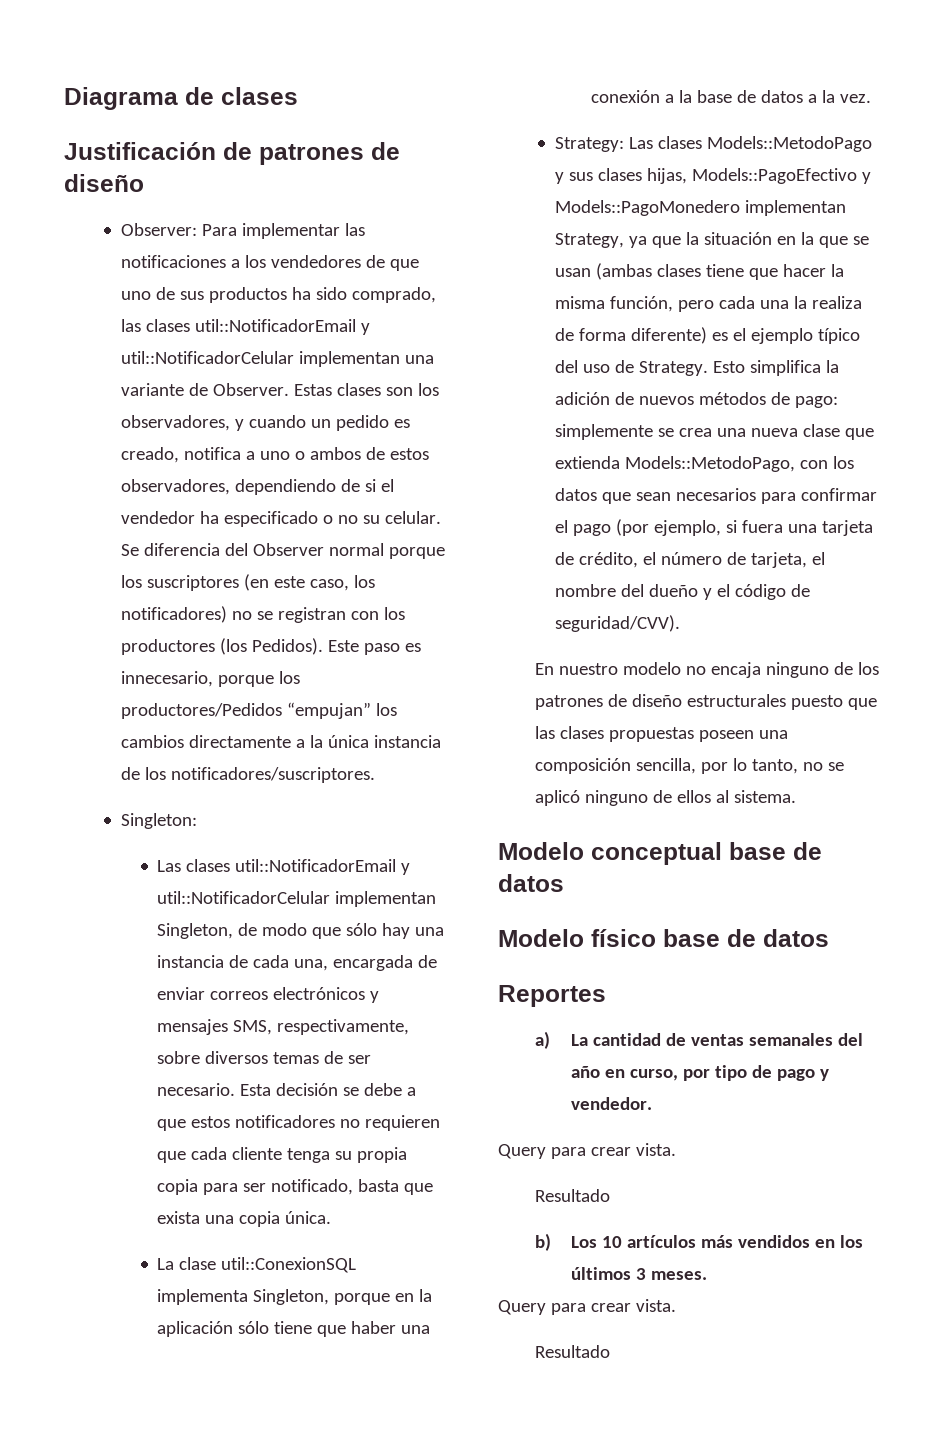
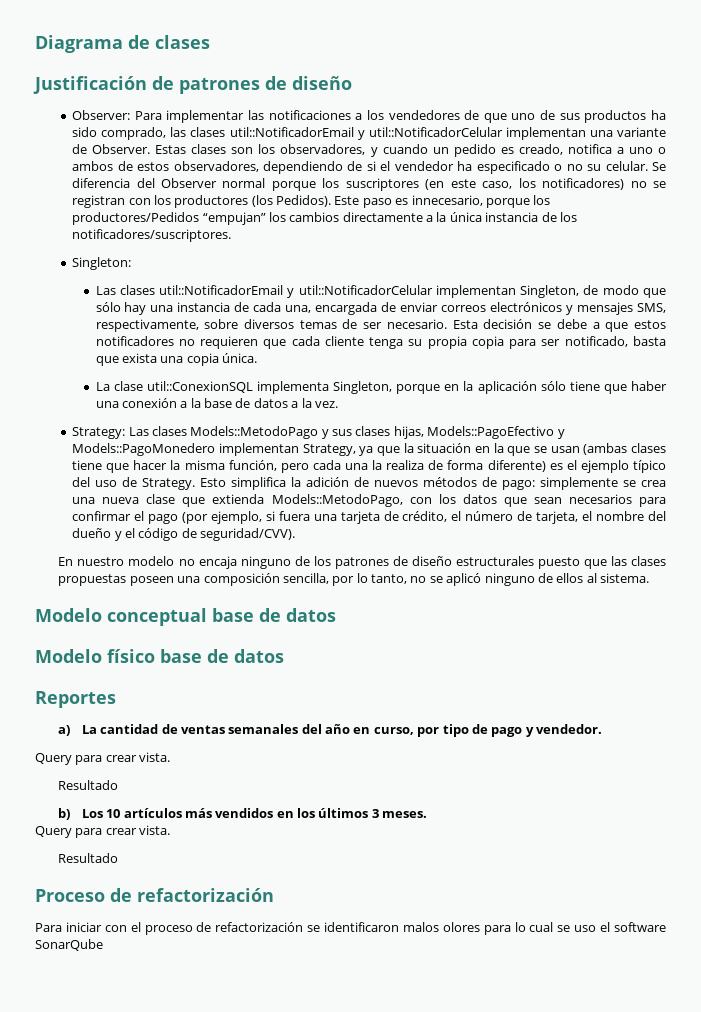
(610, 1351) none -> [35,888,274,902] [35,922,666,935] [35,939,103,951] // Proceso de refactorización // Para iniciar con el proceso de refactorización se identificaron malos olores para lo cual se uso el software SonarQube

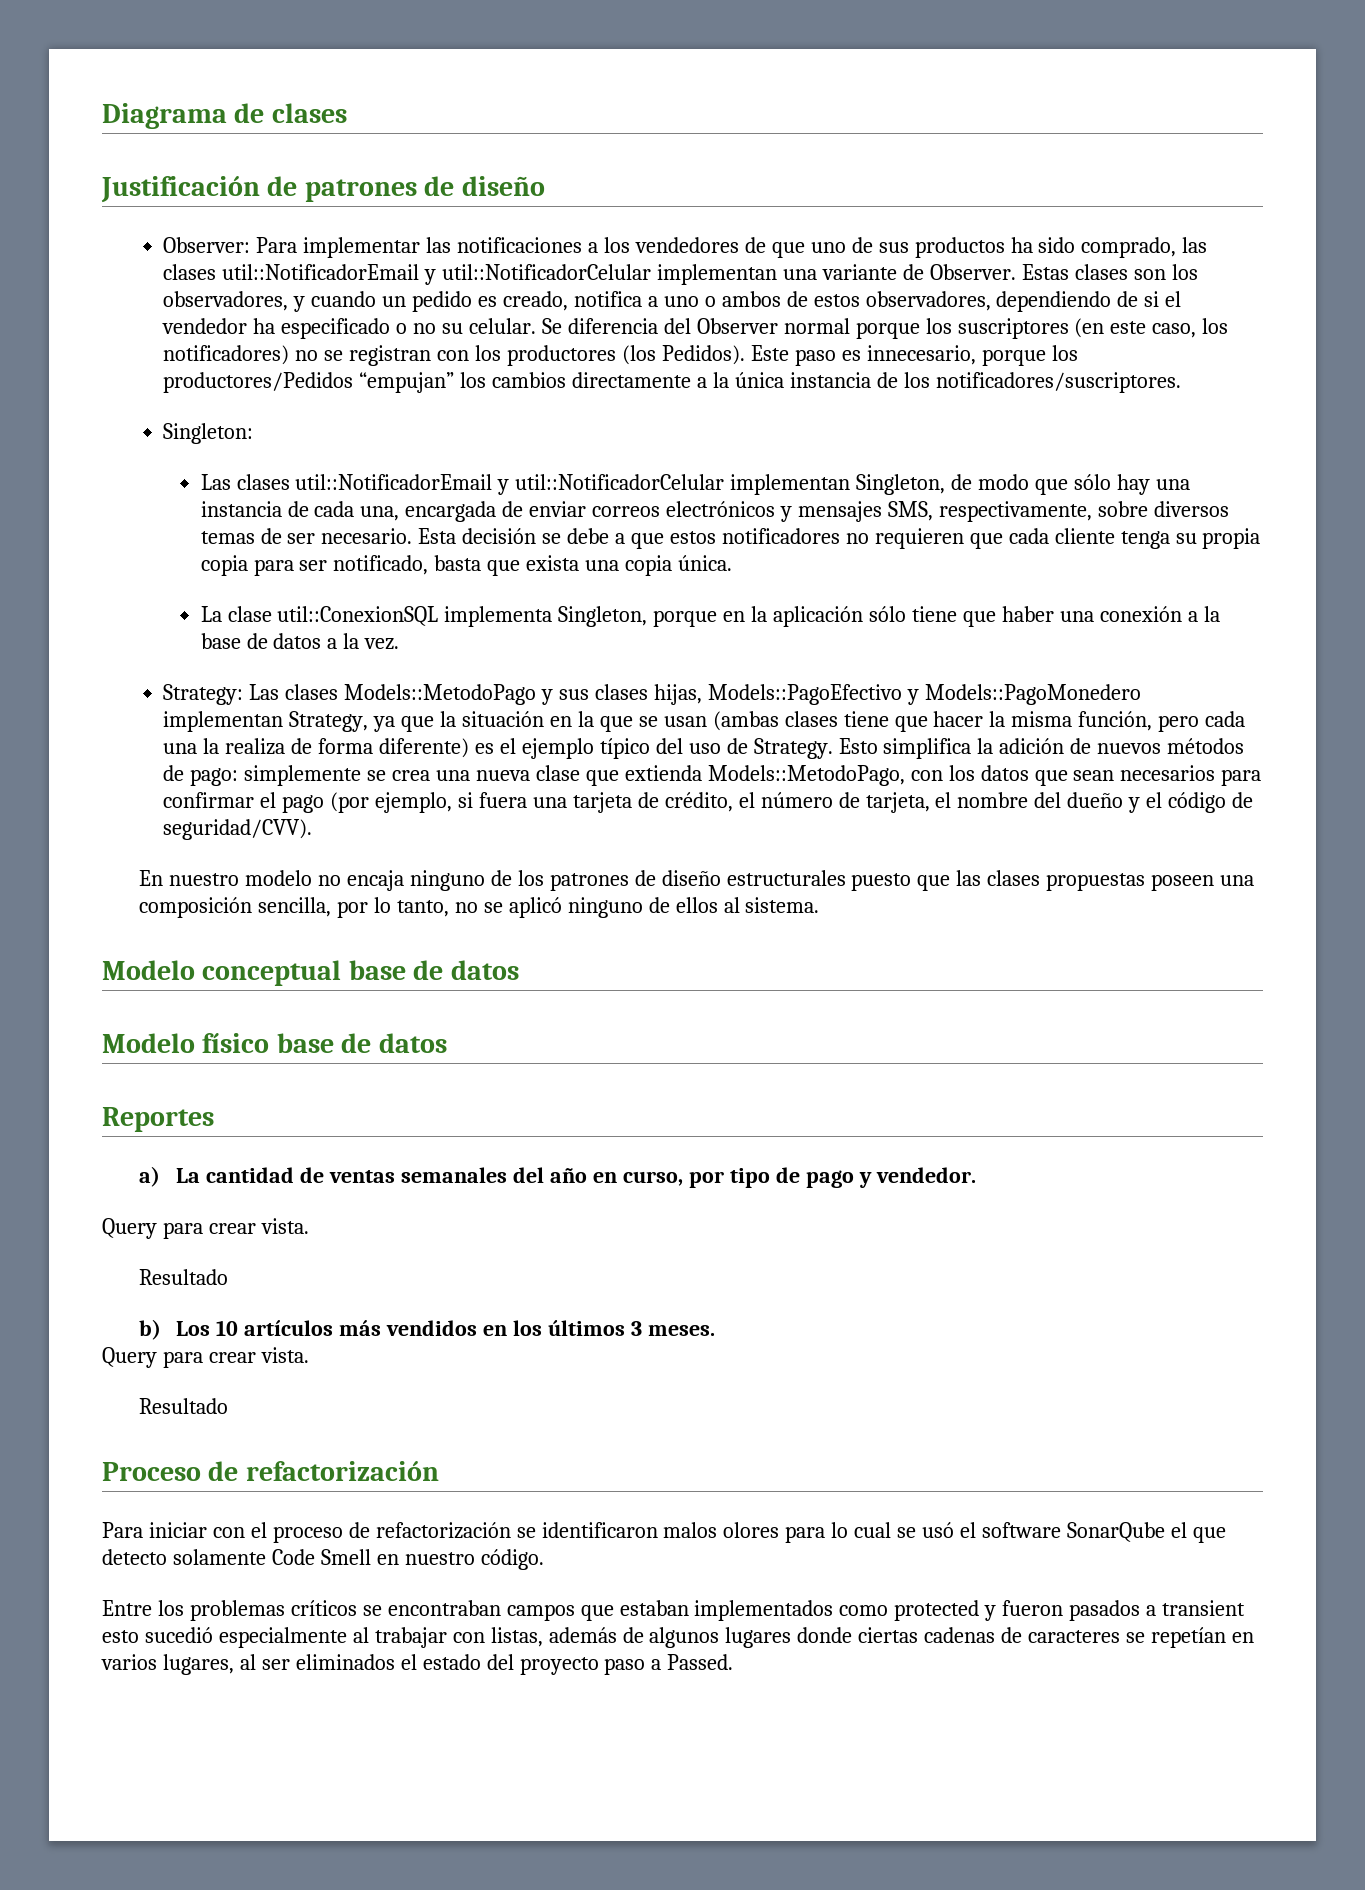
[574,925,597,932] uso -> [922,1522,955,1538] usó
(103, 945) none -> [1170,1522,1226,1543] [102,1549,544,1570] [102,1600,1246,1621] [102,1627,1254,1648] [101,1654,734,1675] el que detecto solamente Code Smell en nuestro código. // Entre los problemas críticos se encontraban campos que estaban implementados como protected y fueron pasados a transient esto sucedió especialmente al trabajar con listas, además de algunos lugares donde ciertas cadenas de caracteres se repetían en varios lugares, al ser eliminados el estado del proyecto paso a Passed.

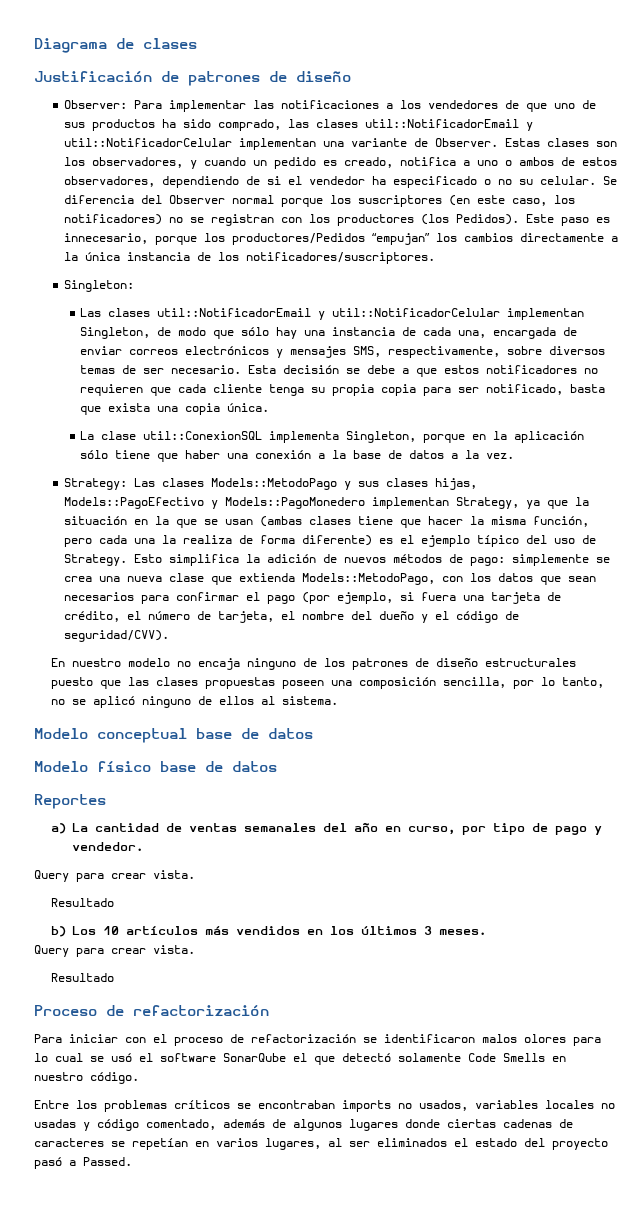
[102,1549,167,1565] detecto -> [342,1053,391,1062] detectó
[320,1549,371,1565] Smell -> [503,1053,545,1062] Smells
[506,1600,1246,1621] [102,1627,543,1648] campos que estaban implementados como protected y fueron pasados a transient esto sucedió especialmente al trabajar con listas, -> [342,1100,615,1112] [34,1119,216,1131] imports no usados, variables locales no usadas y código comentado,
[604,1658,646,1675] paso -> [34,1157,62,1169] pasó

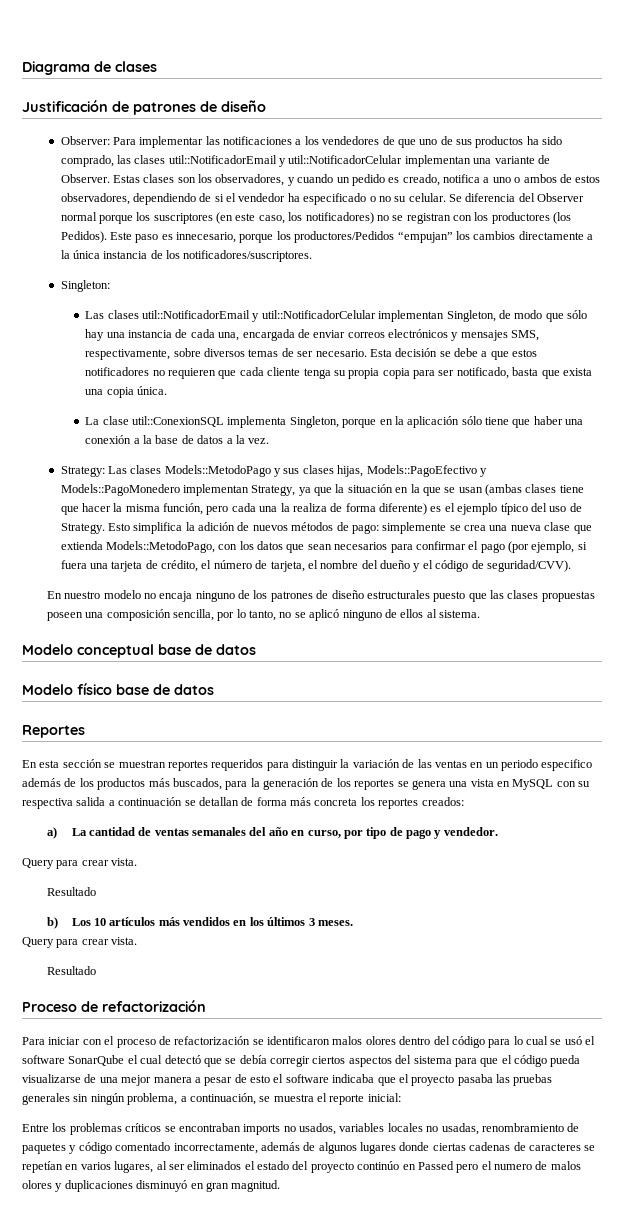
(106, 801) none -> [22,759,593,771] [22,778,591,790] [22,797,464,809] // En esta sección se muestran reportes requeridos para distinguir la variación de las ventas en un periodo especifico además de los productos más buscados, para la generación de los reportes se genera una vista en MySQL con su respectiva salida a continuación se detallan de forma más concreta los reportes creados:
(566, 1038) none -> [399,1036,485,1048] dentro del código
[314,1053,566,1065] [34,1072,139,1084] que detectó solamente Code Smells en nuestro código. -> [140,1055,581,1067] [22,1074,553,1086] [22,1093,401,1105] cual detectó que se debía corregir ciertos aspectos del sistema para que el código pueda visualizarse de una mejor manera a pesar de esto el software indicaba que el proyecto pasaba las pruebas generales sin ningún problema, a continuación, se muestra el reporte inicial:
[34,1119,216,1131] usadas y código comentado, -> [441,1123,580,1135] [22,1142,258,1154] usadas, renombramiento de paquetes y código comentado incorrectamente,
[34,1157,132,1169] pasó a Passed. -> [357,1161,581,1173] [22,1180,281,1192] continúo en Passed pero el numero de malos olores y duplicaciones disminuyó en gran magnitud.

